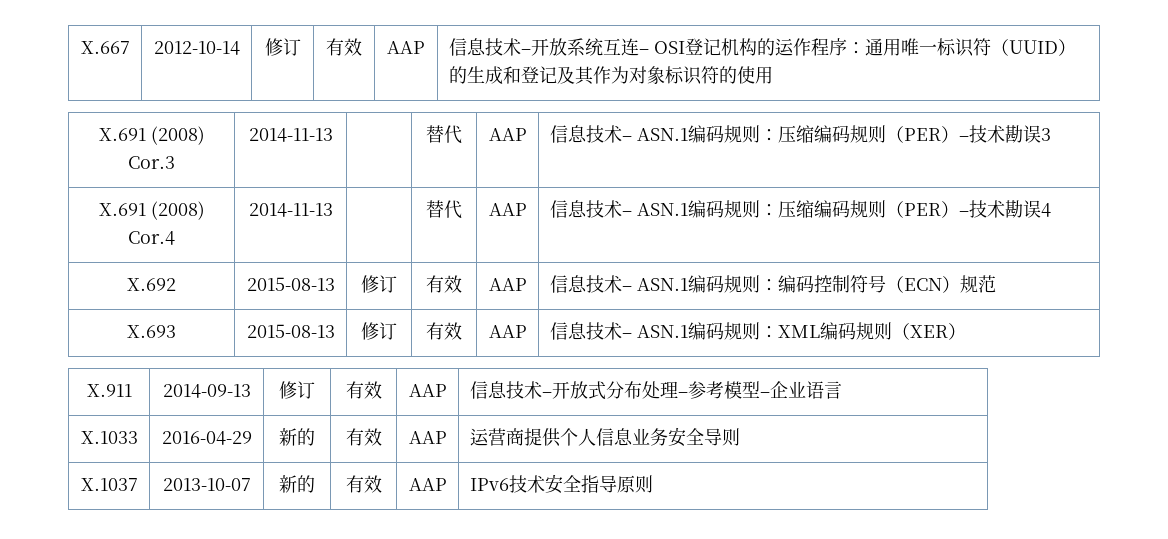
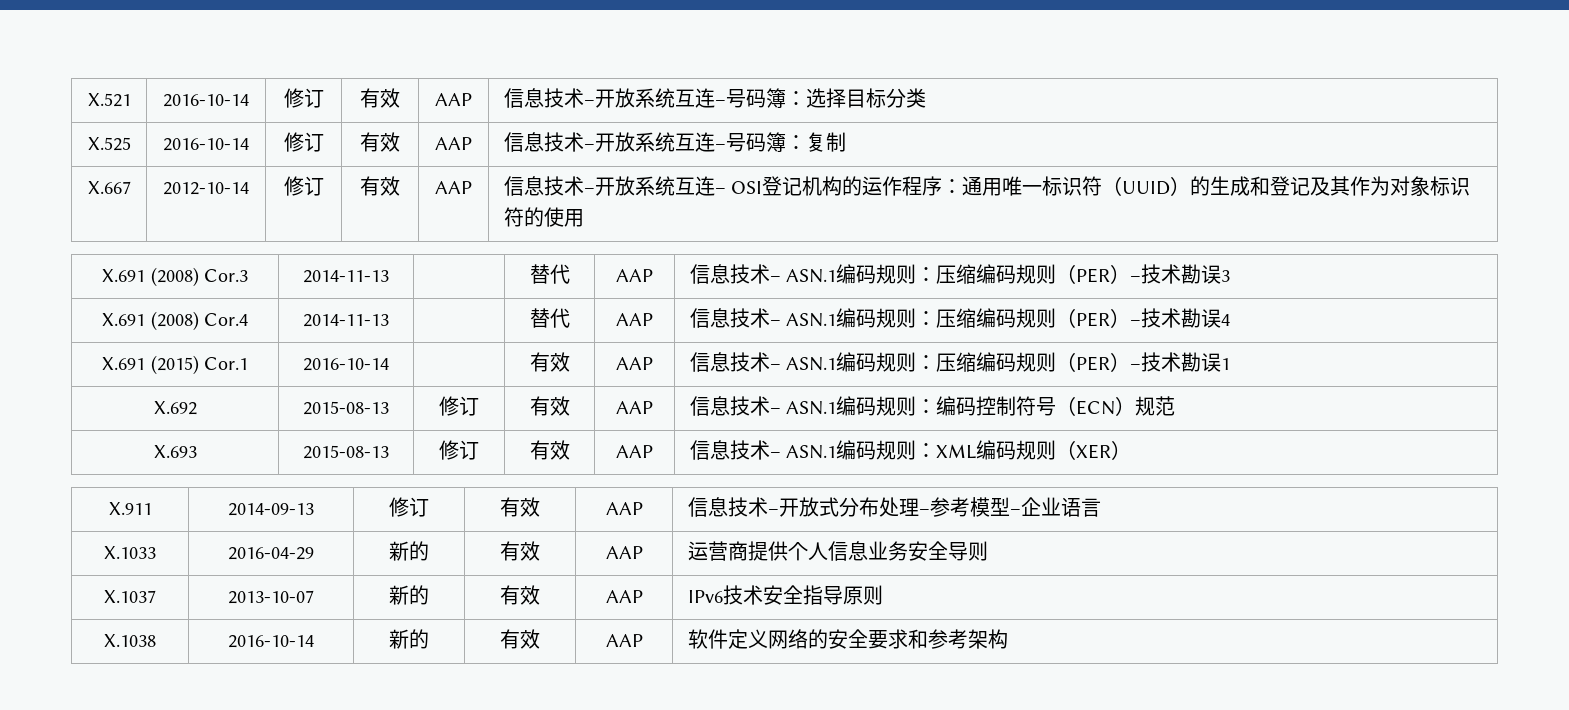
(80, 47) none -> [87,93,131,107] [163,94,249,107] [283,88,324,108] [360,88,400,108] [435,93,472,106] [503,88,926,108] [87,137,131,151] [163,138,249,151] [283,132,324,152] [360,132,400,152] [435,137,472,150] [503,132,846,152] X.521 | 2016-10-14 | 修订 | 有效 | AAP | 信息技术–开放系统互连–号码簿：选择目标分类 // X.525 | 2016-10-14 | 修订 | 有效 | AAP | 信息技术–开放系统互连–号码簿：复制 //
(1051, 210) none -> [102,355,248,375] [303,358,389,371] [529,352,570,372] [616,357,653,370] [689,352,1231,372] // X.691 (2015) Cor.1 | 2016-10-14 | | 有效 | AAP | 信息技术– ASN.1编码规则：压缩编码规则（PER）–技术勘误1
(653, 484) none -> [104,634,156,647] [228,635,314,648] [389,629,429,649] [500,629,540,649] [605,634,643,647] [687,629,1008,649] // X.1038 | 2016-10-14 | 新的 | 有效 | AAP | 软件定义网络的安全要求和参考架构

